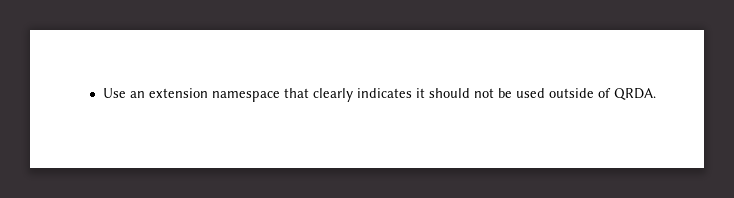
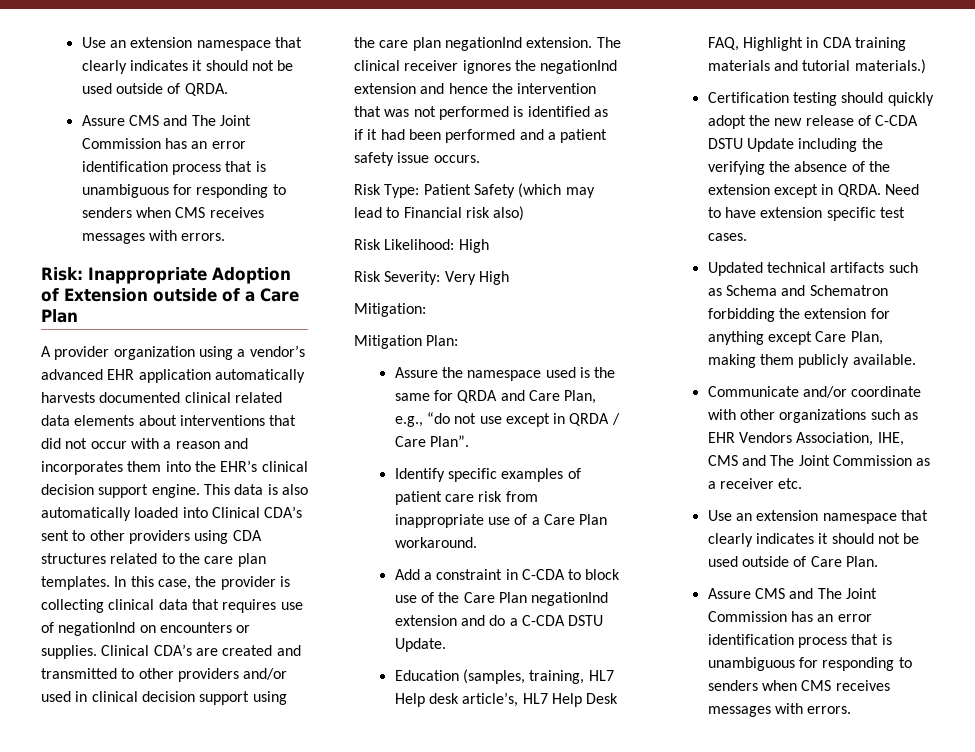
(657, 94) none -> [81,115,251,126] [81,138,246,149] [81,161,266,175] [81,184,286,198] [81,207,264,218] [81,230,226,244] [41,267,291,284] [41,288,299,302] [41,309,78,323] [41,345,305,360] [41,369,305,383] [41,392,282,403] [41,415,297,426] [41,438,248,449] [41,460,308,475] [41,484,308,498] [41,506,303,521] [41,530,262,544] [41,553,266,567] [41,576,290,590] [41,599,303,613] [41,622,251,636] [41,644,301,659] [41,668,288,682] [41,691,287,705] [354,37,621,51] [354,60,618,74] [354,83,597,94] [354,106,608,120] [354,129,608,143] [354,152,480,166] [354,183,595,198] [354,206,525,221] [354,239,489,253] [354,271,509,285] [354,303,426,317] [354,335,459,349] [394,367,616,381] [394,390,597,404] [394,412,620,427] [394,435,469,447] [394,468,581,482] [394,491,538,505] [394,514,608,528] [394,537,477,548] [394,569,621,580] [394,592,609,606] [394,615,604,626] [394,638,446,652] [394,669,614,684] [394,692,619,707] [707,37,906,51] [707,59,926,74] [707,92,934,106] [707,115,919,129] [707,138,883,152] [707,161,890,175] [707,184,919,198] [707,207,905,221] [707,233,747,241] [707,262,918,276] [707,285,888,296] [707,308,890,322] [707,331,883,345] [707,354,916,368] [707,386,922,398] [707,409,918,423] [707,432,904,446] [707,455,931,466] [707,478,803,489] [707,510,928,524] [707,533,920,547] [707,556,878,567] [707,588,877,599] [707,611,872,622] [707,634,892,648] [707,657,912,671] [707,680,890,691] [707,703,852,717] // Assure CMS and The Joint Commission has an error identification process that is unambiguous for responding to senders when CMS receives messages with errors. // Risk: Inappropriate Adoption of Extension outside of a Care Plan // A provider organization using a vendor’s advanced EHR application automatically harvests documented clinical related data elements about interventions that did not occur with a reason and incorporates them into the EHR’s clinical decision support engine. This data is also automatically loaded into Clinical CDA’s sent to other providers using CDA structures related to the care plan templates. In this case, the provider is collecting clinical data that requires use of negationInd on encounters or supplies. Clinical CDA’s are created and transmitted to other providers and/or used in clinical decision support using the care plan negationInd extension. The clinical receiver ignores the negationInd extension and hence the intervention that was not performed is identified as if it had been performed and a patient safety issue occurs. // Risk Type: Patient Safety (which may lead to Financial risk also) // Risk Likelihood: High // Risk Severity: Very High // Mitigation: // Mitigation Plan: // Assure the namespace used is the same for QRDA and Care Plan, e.g., “do not use except in QRDA / Care Plan”. // Identify specific examples of patient care risk from inappropriate use of a Care Plan workaround. // Add a constraint in C-CDA to block use of the Care Plan negationInd extension and do a C-CDA DSTU Update. // Education (samples, training, HL7 Help desk article’s, HL7 Help Desk FAQ, Highlight in CDA training materials and tutorial materials.) // Certification testing should quickly adopt the new release of C-CDA DSTU Update including the verifying the absence of the extension except in QRDA. Need to have extension specific test cases. // Updated technical artifacts such as Schema and Schematron forbidding the extension for anything except Care Plan, making them publicly available. // Communicate and/or coordinate with other organizations such as EHR Vendors Association, IHE, CMS and The Joint Commission as a receiver etc. // Use an extension namespace that clearly indicates it should not be used outside of Care Plan. // Assure CMS and The Joint Commission has an error identification process that is unambiguous for responding to senders when CMS receives messages with errors.

